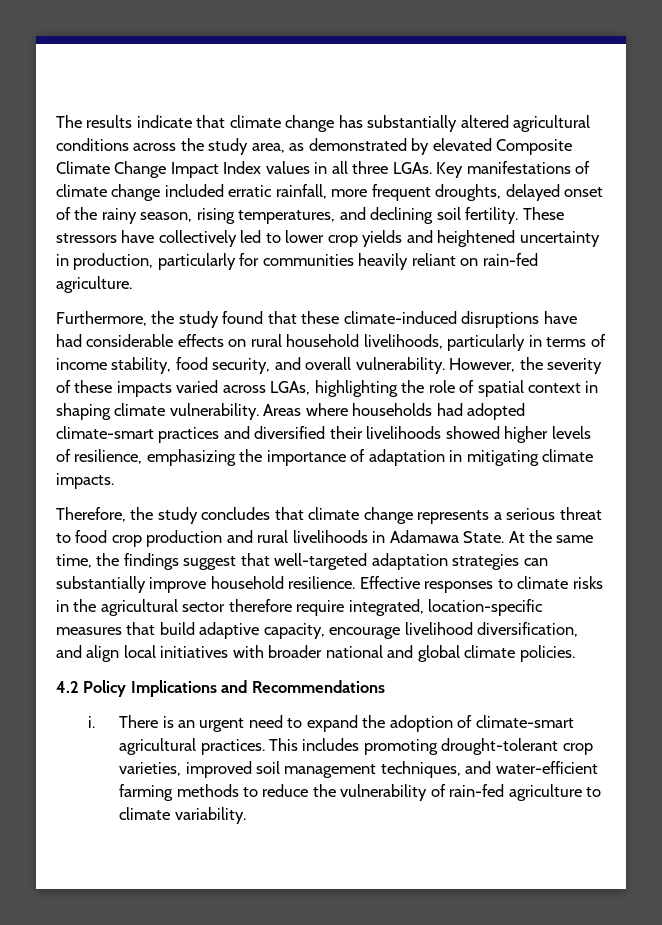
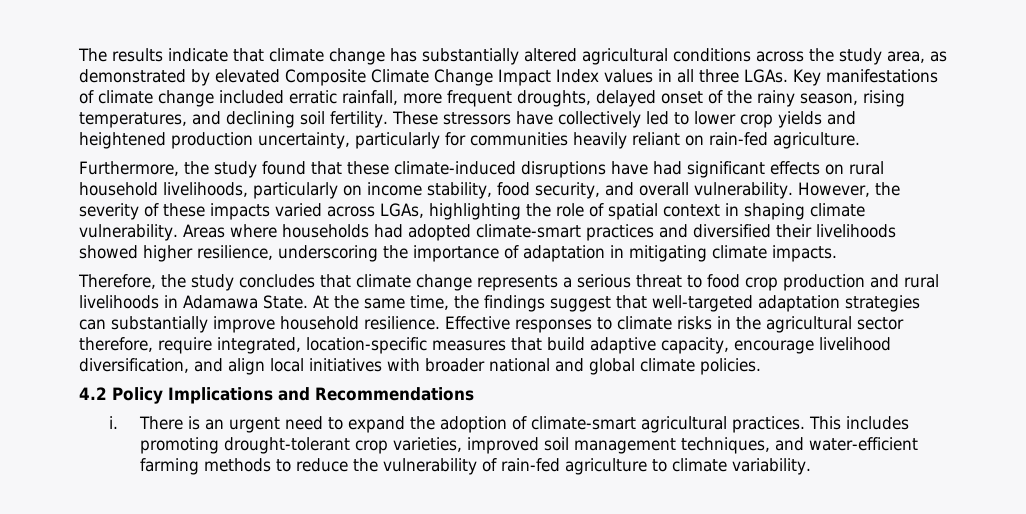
[519,231,600,247] [56,253,154,270] uncertainty in production, -> [171,132,350,149] production uncertainty,
[86,334,174,347] considerable -> [686,161,765,178] significant
[528,334,606,347] in terms of -> [343,185,362,196] on
[551,426,591,439] [56,449,236,466] levels of resilience, emphasizing -> [197,245,378,262] resilience, underscoring
[228,599,292,612] therefore -> [79,337,153,352] therefore,

